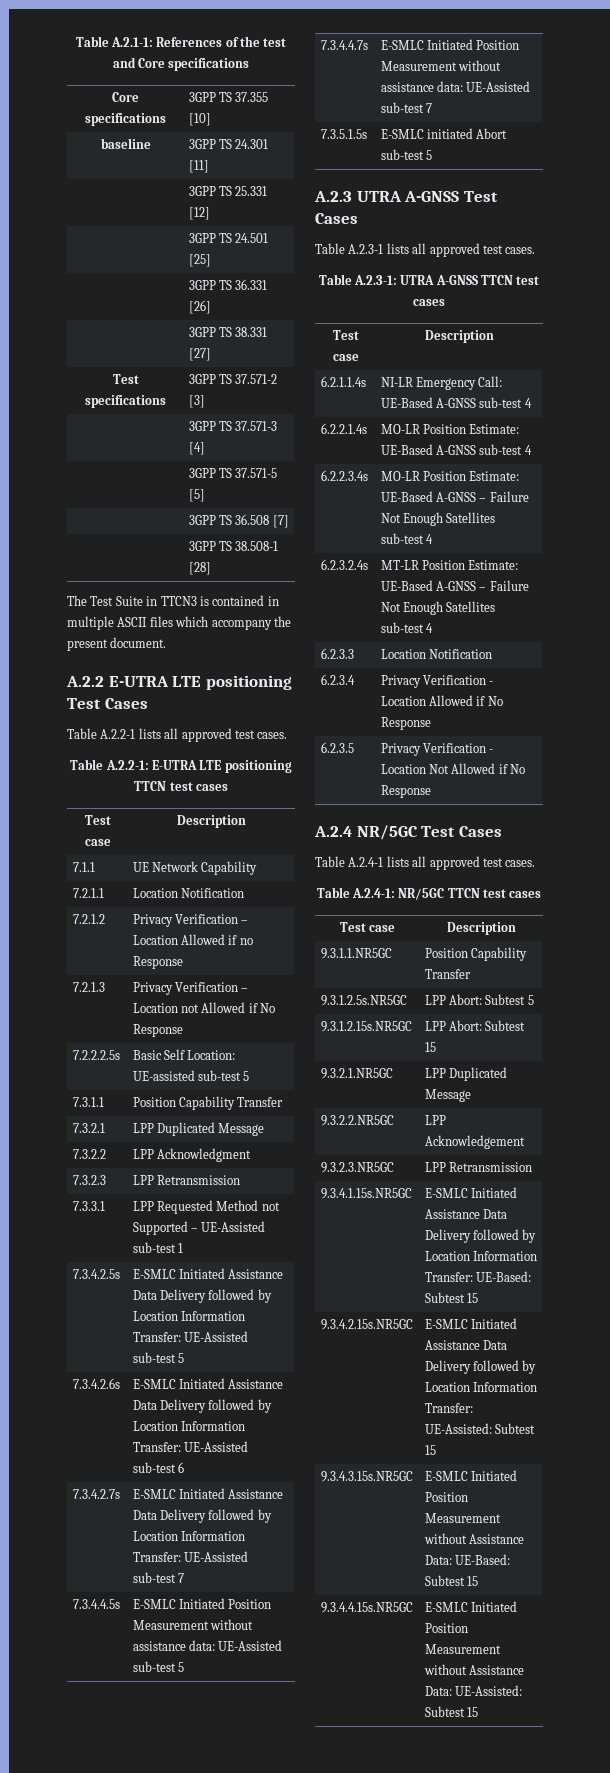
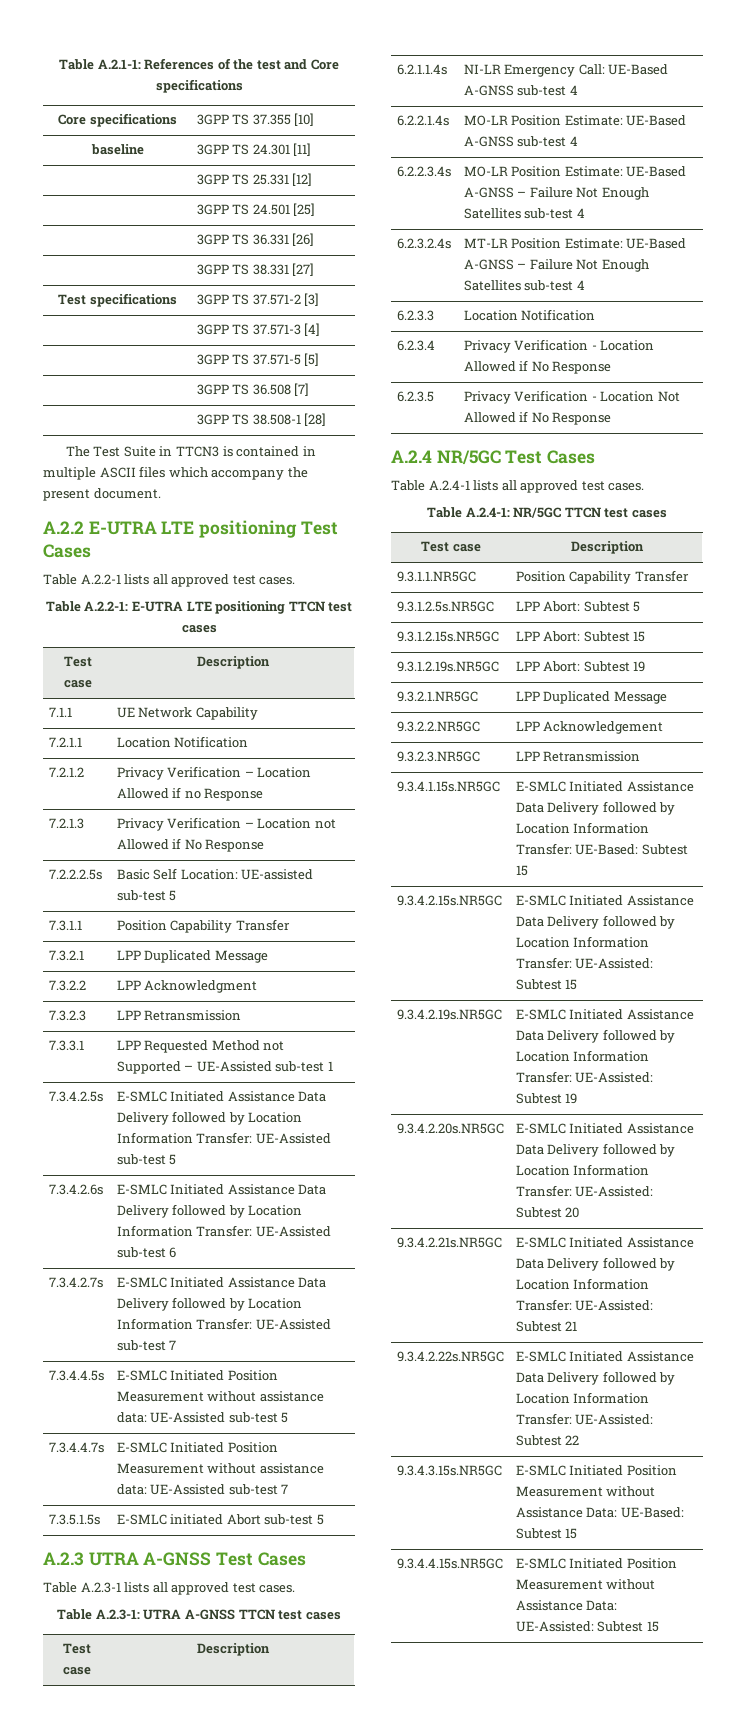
(436, 1047) none -> [396,661,499,672] [515,661,646,672] // 9.3.1.2.19s.NR5GC | LPP Abort: Subtest 19
(436, 1450) none -> [396,1009,502,1020] [515,1009,694,1020] [515,1029,676,1043] [515,1050,650,1062] [515,1071,654,1083] [515,1093,578,1104] [396,1123,504,1134] [515,1123,694,1134] [515,1143,676,1157] [515,1164,650,1176] [515,1185,654,1197] [515,1207,580,1218] [396,1237,502,1248] [515,1237,694,1248] [515,1257,676,1271] [515,1278,650,1290] [515,1299,654,1311] [515,1321,578,1332] [396,1351,504,1362] [515,1351,694,1362] [515,1371,676,1385] [515,1392,650,1404] [515,1413,654,1425] [515,1435,580,1446] // 9.3.4.2.19s.NR5GC | E-SMLC Initiated Assistance Data Delivery followed by Location Information Transfer: UE-Assisted: Subtest 19 // 9.3.4.2.20s.NR5GC | E-SMLC Initiated Assistance Data Delivery followed by Location Information Transfer: UE-Assisted: Subtest 20 // 9.3.4.2.21s.NR5GC | E-SMLC Initiated Assistance Data Delivery followed by Location Information Transfer: UE-Assisted: Subtest 21 // 9.3.4.2.22s.NR5GC | E-SMLC Initiated Assistance Data Delivery followed by Location Information Transfer: UE-Assisted: Subtest 22

